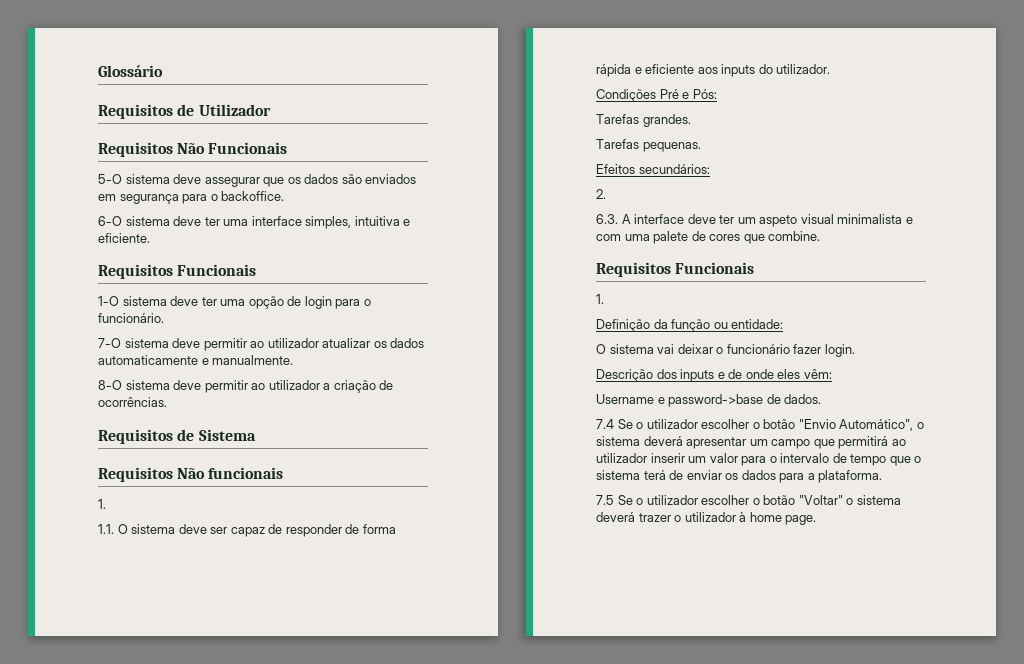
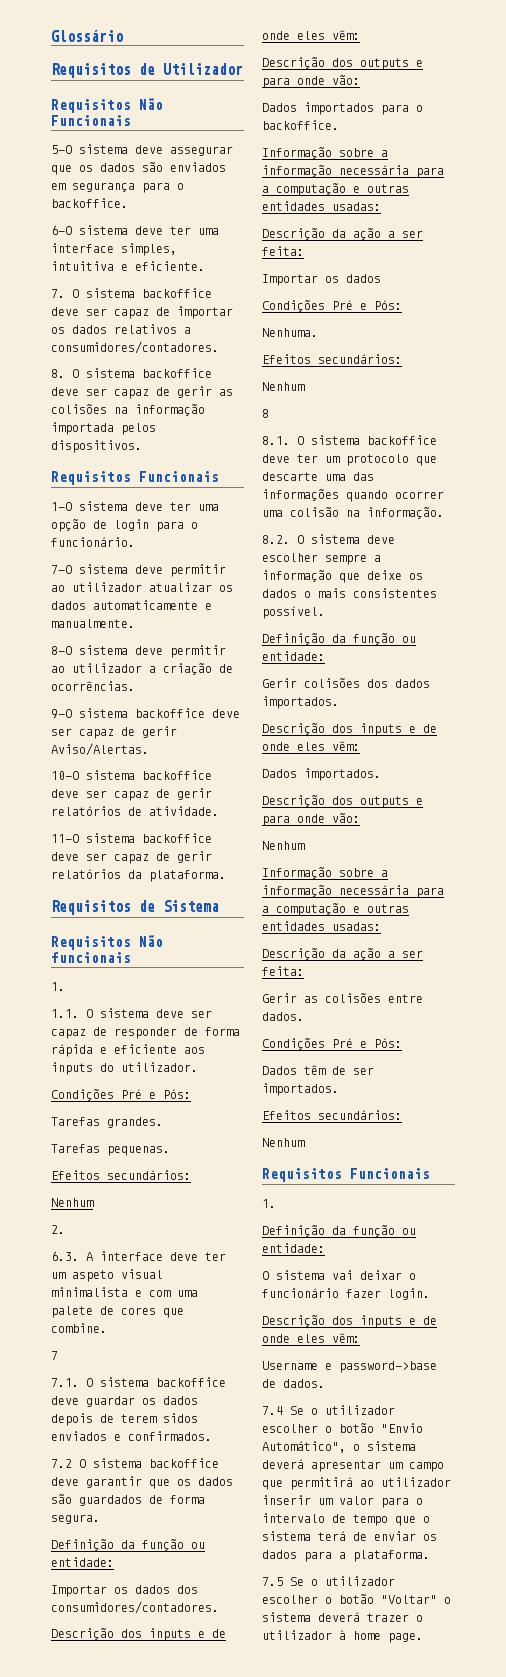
(150, 238) none -> [51,288,212,298] [51,306,233,319] [51,324,191,334] [51,341,219,354] [51,368,212,378] [51,386,233,399] [51,404,205,416] [51,422,156,435] [51,440,142,453] // 7. O sistema backoffice deve ser capaz de importar os dados relativos a consumidores/contadores. // 8. O sistema backoffice deve ser capaz de gerir as colisões na informação importada pelos dispositivos.
(167, 402) none -> [51,708,240,719] [51,726,177,739] [51,743,149,756] [51,770,212,780] [51,788,212,801] [51,806,219,816] [51,833,212,843] [51,851,212,864] [51,869,226,882] // 9-O sistema backoffice deve ser capaz de gerir Aviso/Alertas. // 10-O sistema backoffice deve ser capaz de gerir relatórios de atividade. // 11-O sistema backoffice deve ser capaz de gerir relatórios da plataforma.
(710, 169) none -> [51,1198,94,1207] // Nenhum
(821, 236) none -> [51,1351,58,1360] [51,1377,226,1387] [51,1396,198,1407] [51,1413,198,1426] [51,1431,212,1441] [51,1458,219,1468] [51,1476,233,1489] [51,1494,205,1506] [51,1514,100,1524] [51,1539,205,1551] [51,1557,114,1567] [51,1585,198,1597] [51,1601,219,1614] [51,1628,226,1641] [262,30,360,40] [262,57,423,70] [262,75,360,88] [262,102,423,115] [262,120,339,130] [262,147,388,159] [262,165,444,178] [262,183,409,196] [262,201,381,211] [262,228,423,240] [262,246,304,256] [262,274,381,286] [262,300,402,312] [262,328,318,337] [262,354,402,364] [262,382,305,391] [262,409,269,418] [262,435,437,445] [262,454,437,466] [262,472,374,481] [262,489,444,502] [262,507,444,519] [262,534,395,544] [262,553,381,565] [262,570,423,583] [262,588,437,598] [262,606,325,619] [262,633,416,645] [262,651,325,661] [262,678,430,688] [262,696,339,709] [262,723,437,736] [262,741,360,751] [262,768,381,781] [262,795,423,808] [262,813,360,826] [262,841,305,850] [262,867,388,879] [262,885,444,898] [262,903,409,916] [262,921,381,931] [262,948,423,960] [262,966,304,976] [262,993,423,1003] [262,1012,304,1021] [262,1038,402,1050] [262,1065,374,1075] [262,1083,339,1096] [262,1110,402,1120] [262,1138,305,1147] // 7 // 7.1. O sistema backoffice deve guardar os dados depois de terem sidos enviados e confirmados. // 7.2 O sistema backoffice deve garantir que os dados são guardados de forma segura. // Definição da função ou entidade: // Importar os dados dos consumidores/contadores. // Descrição dos inputs e de onde eles vêm: // Descrição dos outputs e para onde vão: // Dados importados para o backoffice. // Informação sobre a informação necessária para a computação e outras entidades usadas: // Descrição da ação a ser feita: // Importar os dados // Condições Pré e Pós: // Nenhuma. // Efeitos secundários: // Nenhum // 8 // 8.1. O sistema backoffice deve ter um protocolo que descarte uma das informações quando ocorrer uma colisão na informação. // 8.2. O sistema deve escolher sempre a informação que deixe os dados o mais consistentes possível. // Definição da função ou entidade: // Gerir colisões dos dados importados. // Descrição dos inputs e de onde eles vêm: // Dados importados. // Descrição dos outputs e para onde vão: // Nenhum // Informação sobre a informação necessária para a computação e outras entidades usadas: // Descrição da ação a ser feita: // Gerir as colisões entre dados. // Condições Pré e Pós: // Dados têm de ser importados. // Efeitos secundários: // Nenhum

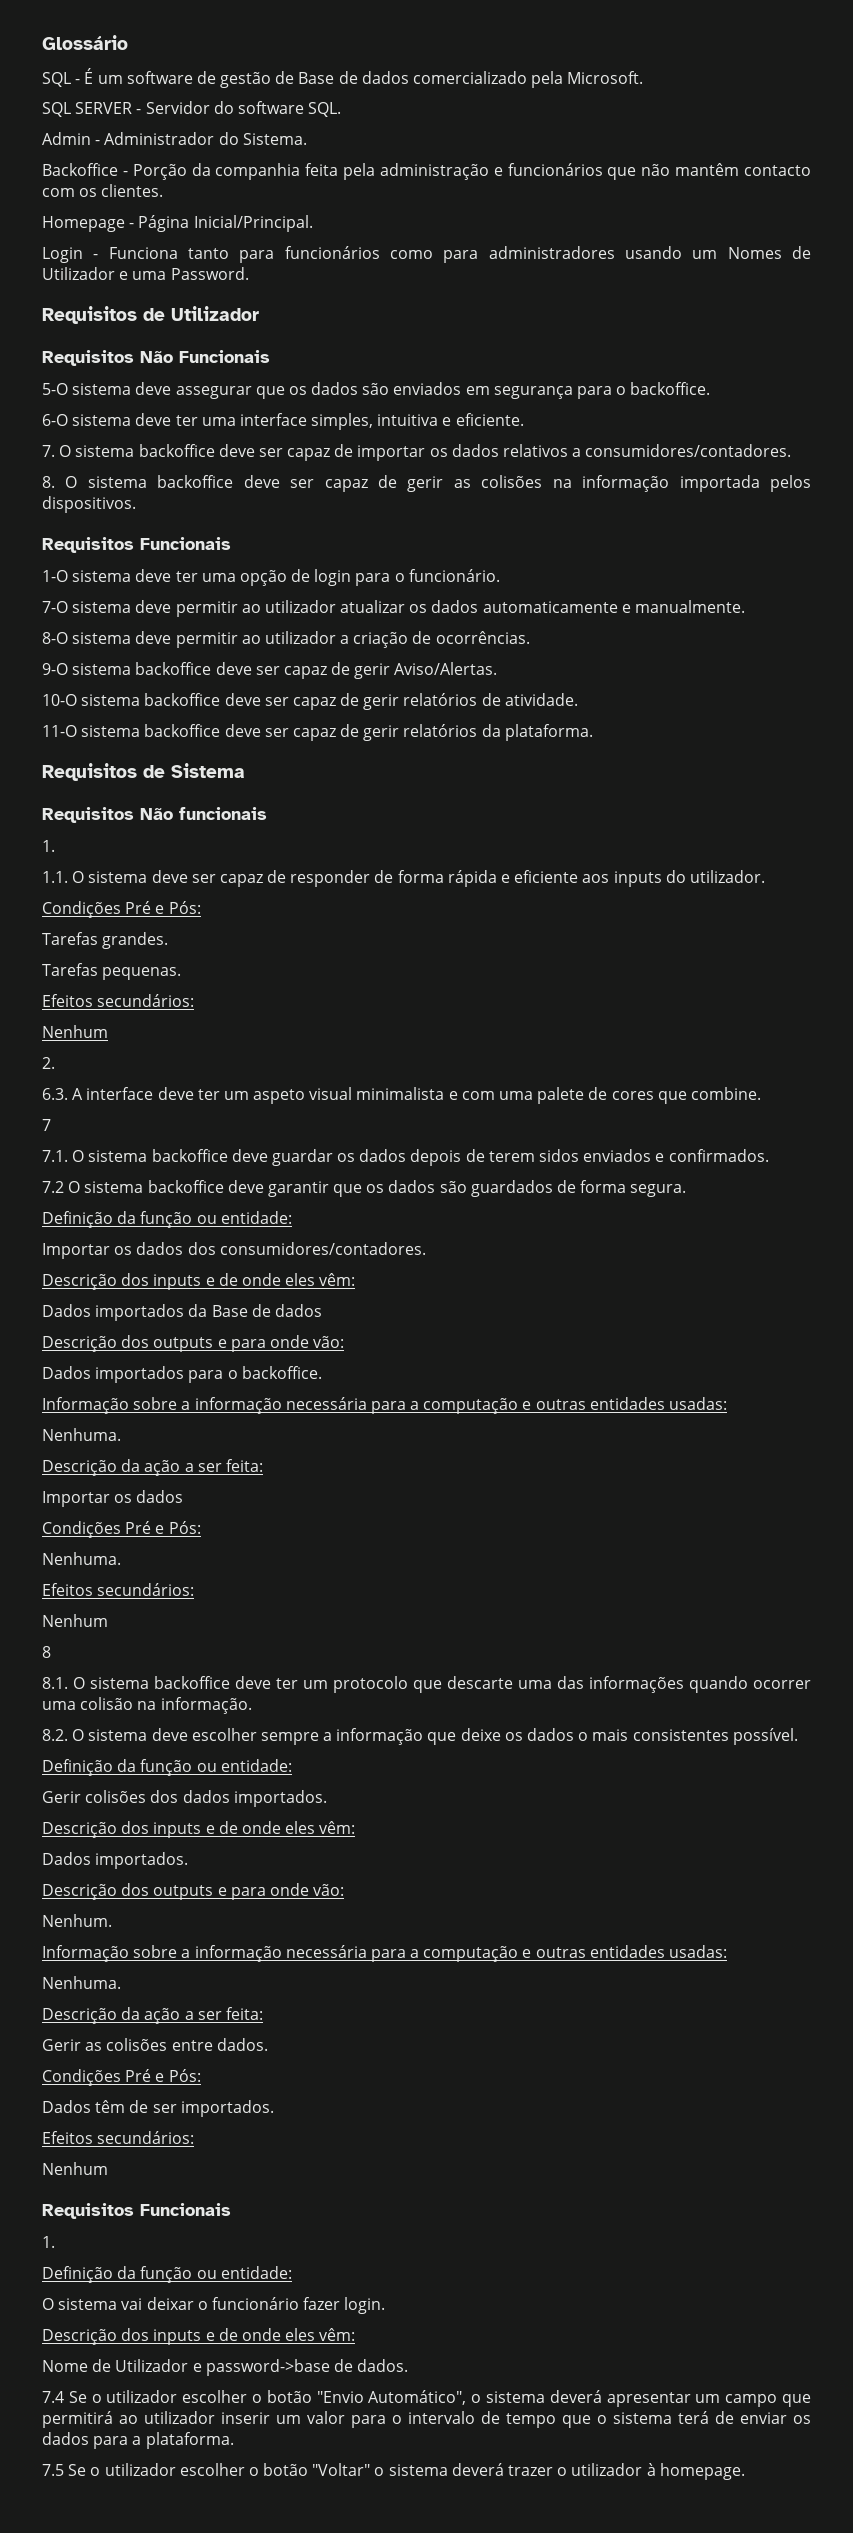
(123, 35) none -> [42,68,644,88] [42,101,342,117] [42,132,307,145] [42,163,811,180] [42,184,164,197] [42,215,313,232] [42,246,812,263] [42,267,249,280] // SQL - É um software de gestão de Base de dados comercializado pela Microsoft. // SQL SERVER - Servidor do software SQL. // Admin - Administrador do Sistema. // Backoffice - Porção da companhia feita pela administração e funcionários que não mantêm contacto com os clientes. // Homepage - Página Inicial/Principal. // Login - Funciona tanto para funcionários como para administradores usando um Nomes de Utilizador e uma Password.
(360, 35) none -> [42,1304,322,1321] // Dados importados da Base de dados
(381, 206) none -> [42,1428,121,1441] // Nenhuma.
[262,841,305,850] Nenhum -> [42,1914,112,1927] Nenhum.
(381, 926) none -> [42,1976,121,1989] // Nenhuma.
[262,1361,318,1370] Username -> [42,2359,189,2372] Nome de Utilizador
[353,1631,423,1643] home page. -> [659,2463,745,2480] homepage.

